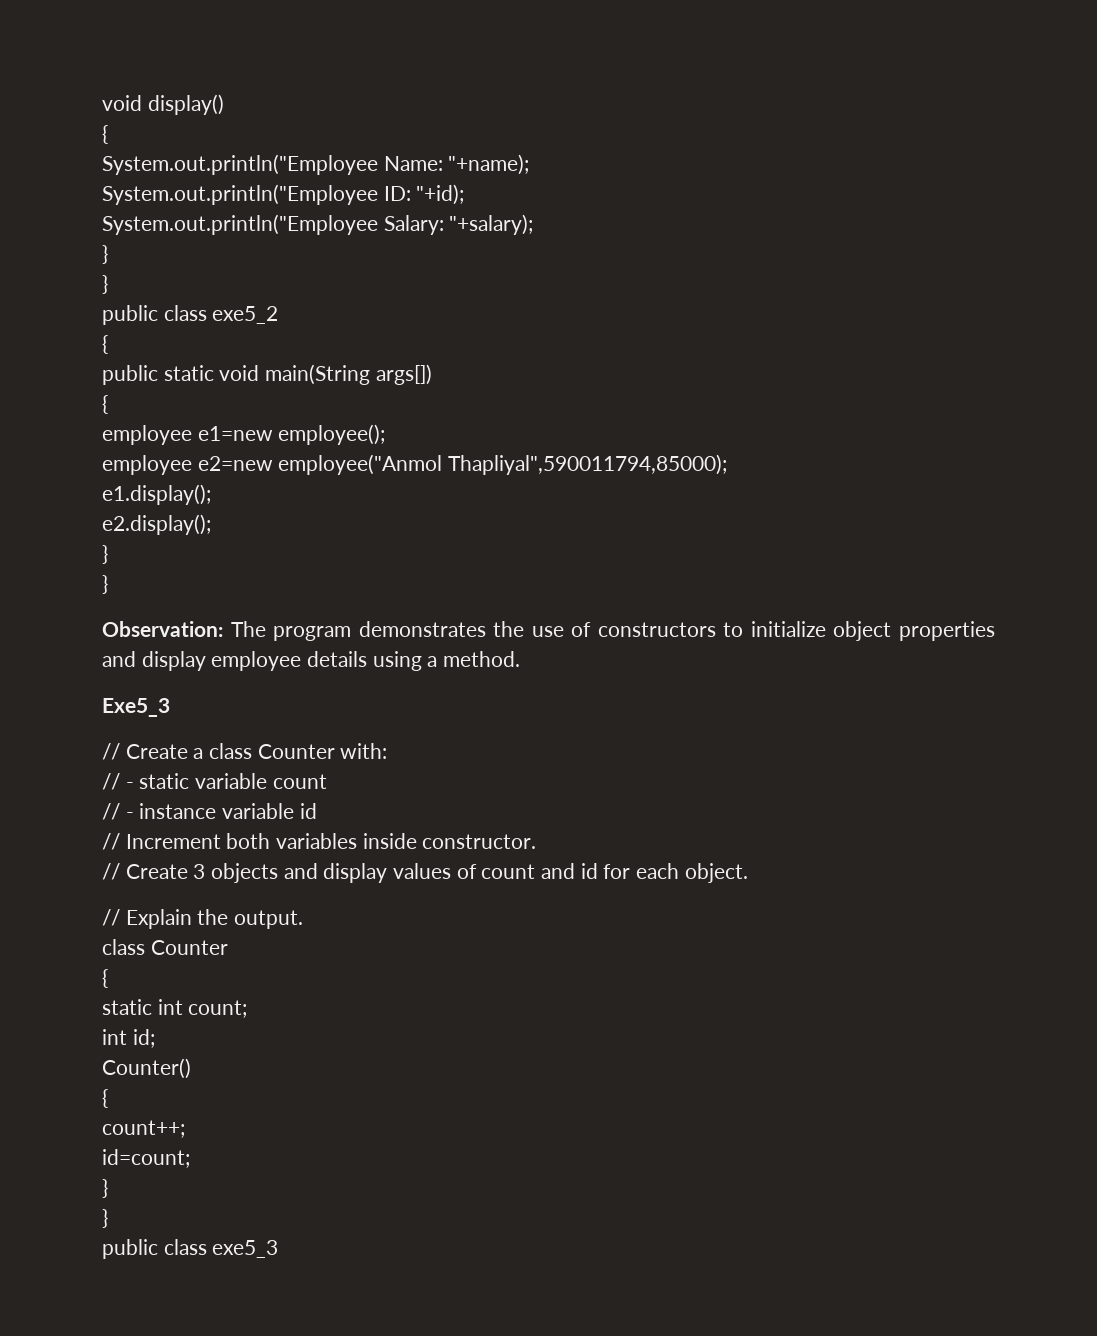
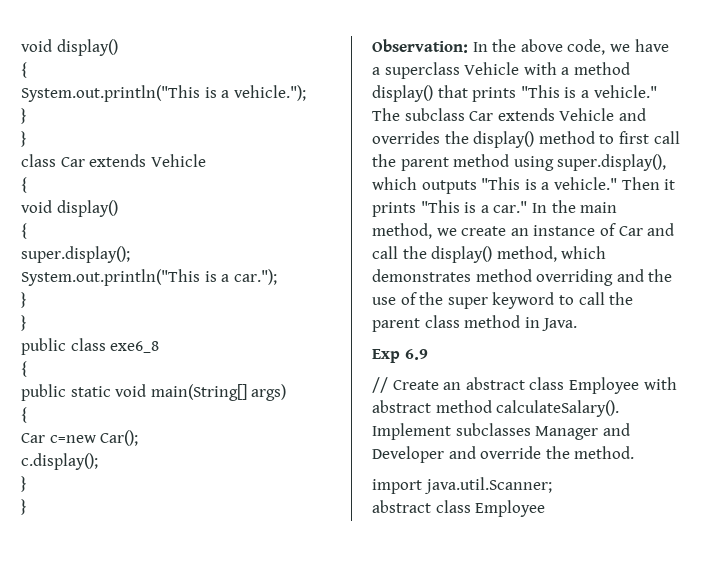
[102,94,224,115] [102,125,108,144] [102,154,530,175] [102,184,465,205] [102,214,534,235] [102,245,108,264] [102,275,108,294] [102,305,279,325] void display() // { // System.out.println("Employee Name: "+name); // System.out.println("Employee ID: "+id); // System.out.println("Employee Salary: "+salary); // } // } // public class exe5_2 -> [21,39,118,56] [21,62,27,78] [21,85,306,102] [21,108,27,124] [21,131,27,147] [21,154,206,167] [21,177,27,193] [21,200,118,217] [21,223,27,239] [21,246,130,263] [21,269,277,286] [21,292,27,308] [21,315,27,331] [21,338,160,355] void display() // { // System.out.println("This is a vehicle."); // } // } // class Car extends Vehicle // { // void display() // { // super.display(); // System.out.println("This is a car."); // } // } // public class exe6_8
[265,364,432,385] [102,395,108,414] [102,424,386,445] [102,454,728,475] [102,484,211,505] [102,514,211,535] [102,545,108,564] [102,575,108,594] [102,621,995,641] [102,651,521,671] [102,698,170,717] [102,743,388,760] [102,773,327,790] [102,803,317,820] [102,833,537,850] [102,863,748,883] [102,909,304,929] [102,939,228,955] [102,969,108,988] [102,999,248,1018] [102,1029,155,1048] [102,1058,191,1079] [102,1089,108,1108] [102,1120,185,1138] [102,1149,190,1168] [102,1179,108,1198] [102,1209,108,1228] [102,1239,279,1259] main(String args[]) // { // employee e1=new employee(); // employee e2=new employee("Anmol Thapliyal",590011794,85000); // e1.display(); // e2.display(); // } // } // Observation: The program demonstrates the use of constructors to initialize object properties and display employee details using a method. // Exe5_3 // // Create a class Counter with: // // - static variable count // // - instance variable id // // Increment both variables inside constructor. // // Create 3 objects and display values of count and id for each object. // // Explain the output. // class Counter // { // static int count; // int id; // Counter() // { // count++; // id=count; // } // } // public class exe5_3 -> [150,384,287,401] [21,407,27,423] [21,430,139,446] [21,453,98,470] [21,476,27,492] [21,499,27,515] [372,39,669,55] [372,62,630,79] [372,85,657,102] [372,108,646,121] [372,131,680,148] [372,154,667,171] [372,177,676,194] [372,200,618,217] [372,223,675,239] [372,246,607,263] [372,269,673,286] [372,292,634,309] [372,315,578,332] [372,349,428,363] [372,377,677,394] [372,400,620,417] [372,423,630,440] [372,446,635,463] [372,477,552,494] [372,500,546,517] main(String[] args) // { // Car c=new Car(); // c.display(); // } // } // Observation: In the above code, we have a superclass Vehicle with a method display() that prints "This is a vehicle." The subclass Car extends Vehicle and overrides the display() method to first call the parent method using super.display(), which outputs "This is a vehicle." Then it prints "This is a car." In the main method, we create an instance of Car and call the display() method, which demonstrates method overriding and the use of the super keyword to call the parent class method in Java. // Exp 6.9 // // Create an abstract class Employee with abstract method calculateSalary(). Implement subclasses Manager and Developer and override the method. // import java.util.Scanner; // abstract class Employee

